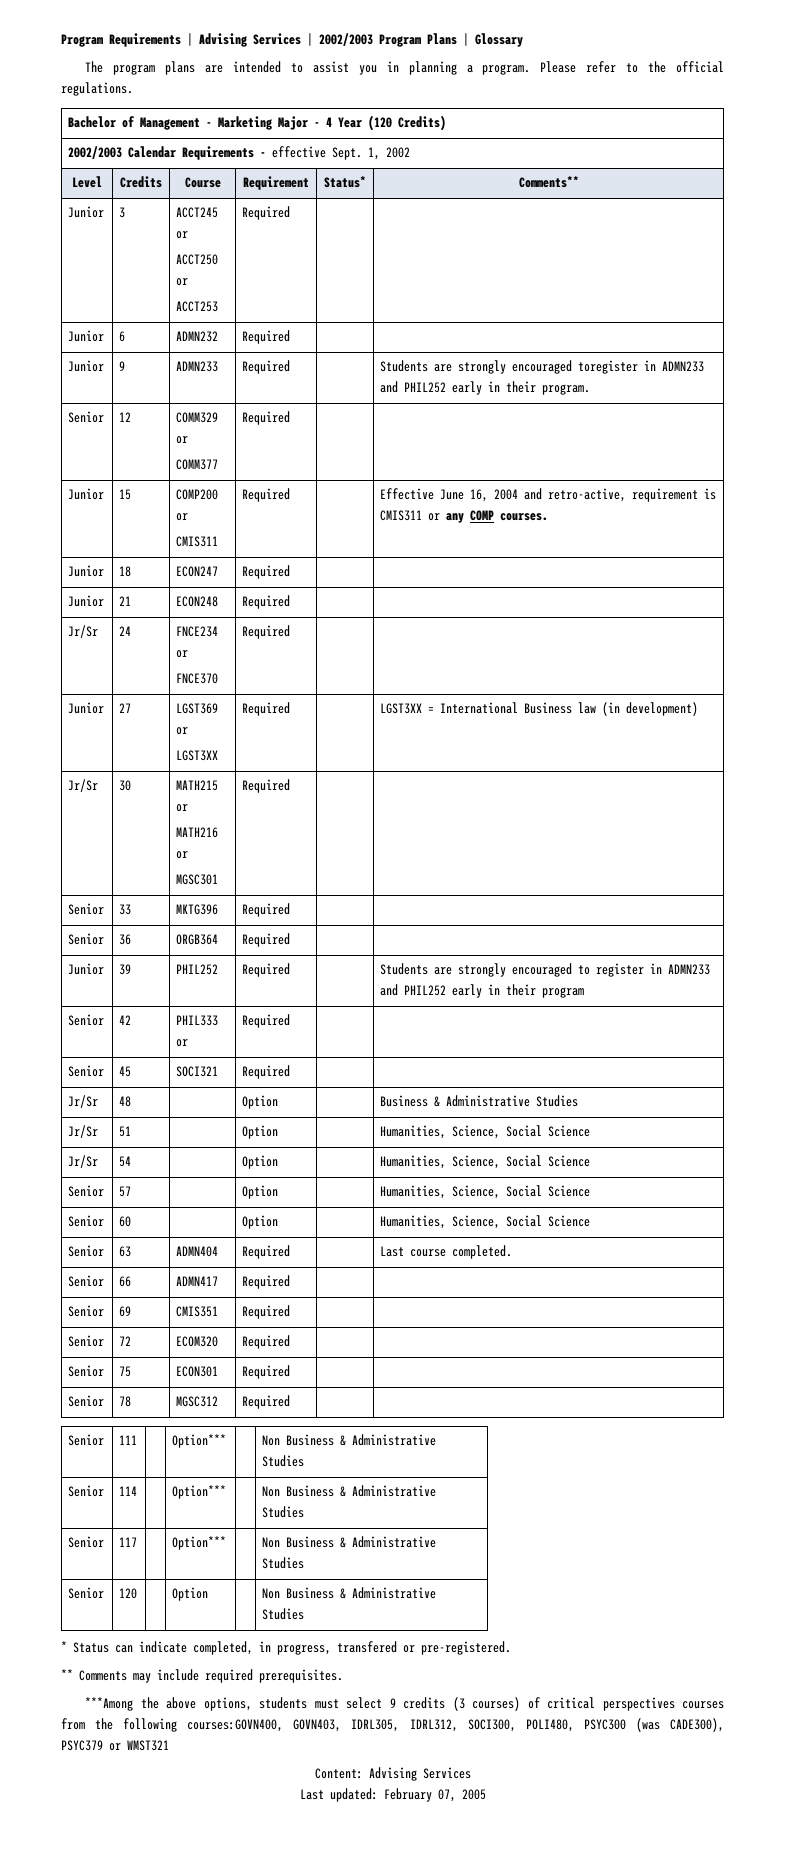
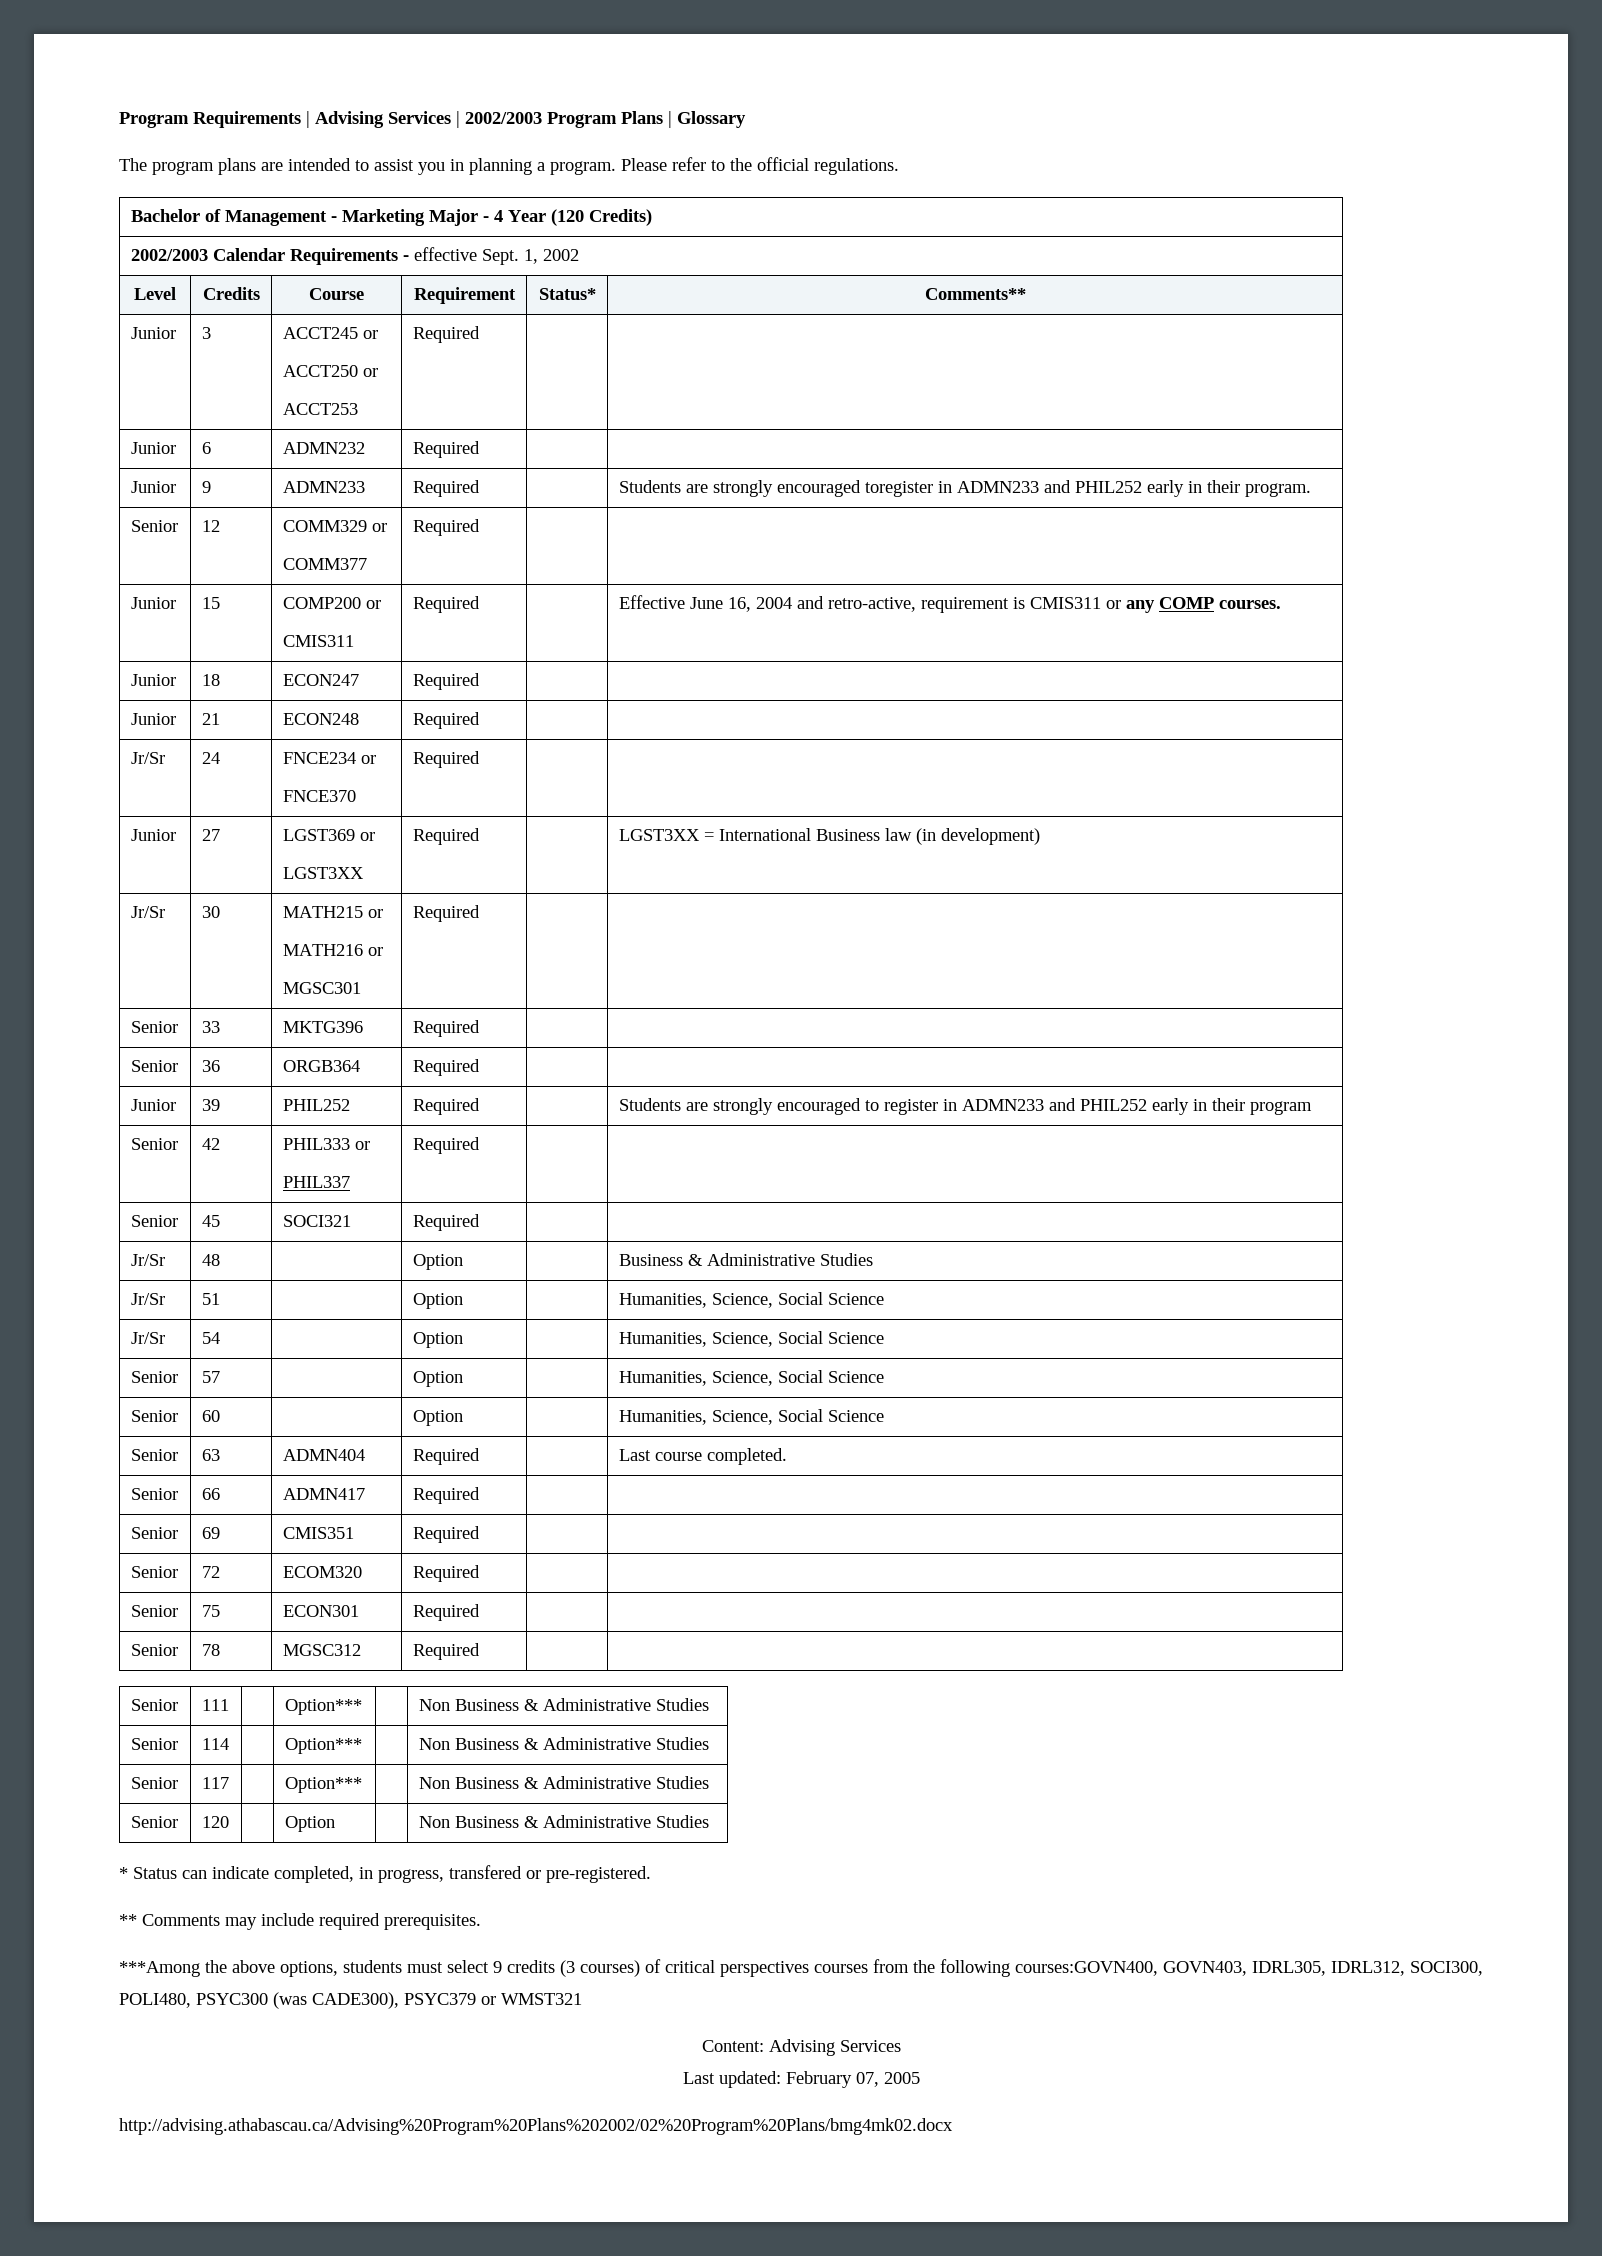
(189, 1043) none -> [282,1176,350,1188] // PHIL337
(486, 1794) none -> [119,2118,953,2135] // http://advising.athabascau.ca/Advising%20Program%20Plans%202002/02%20Program%20Plans/bmg4mk02.docx

